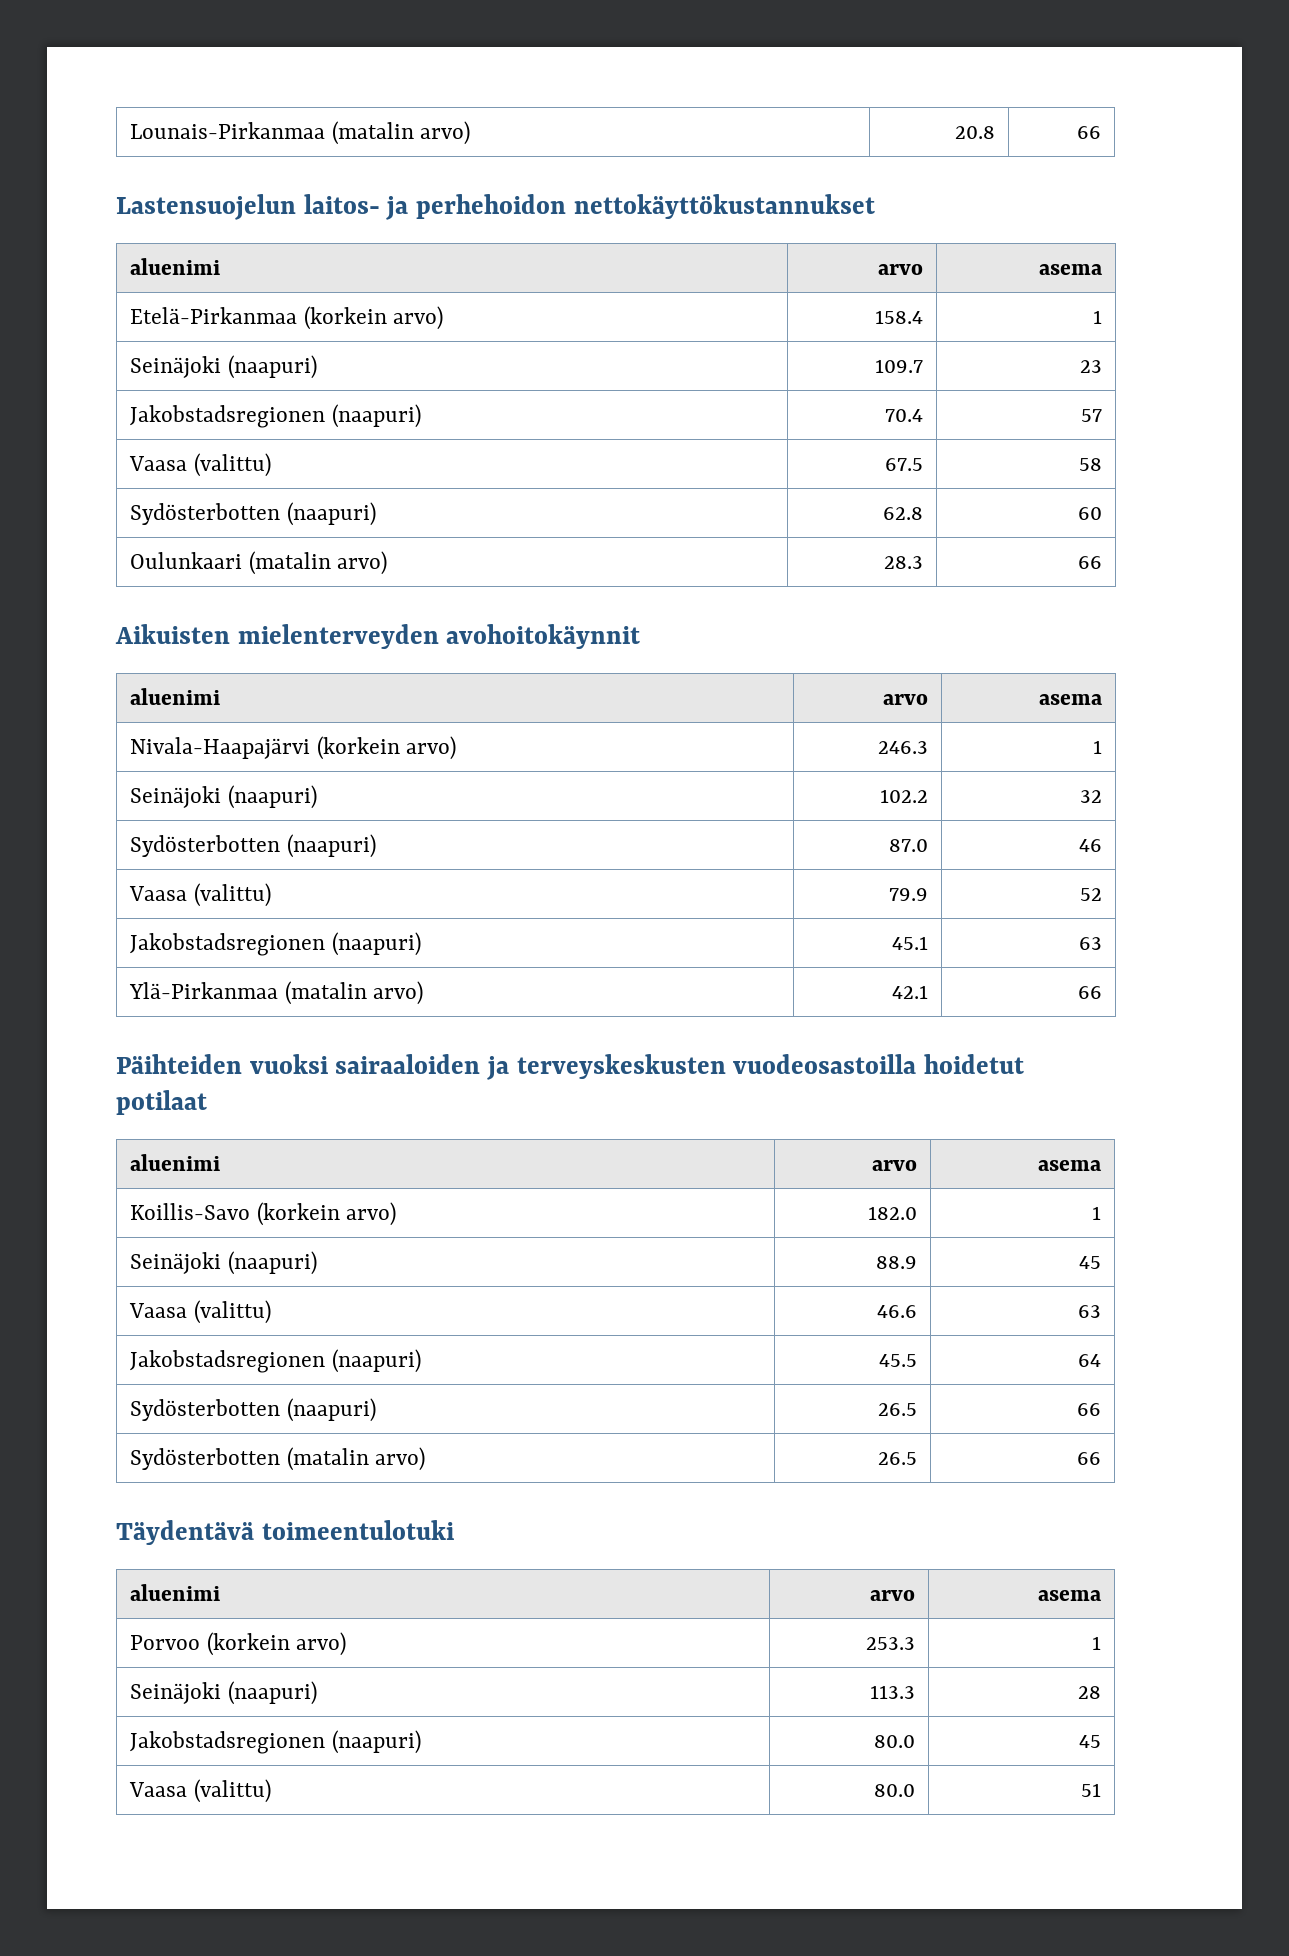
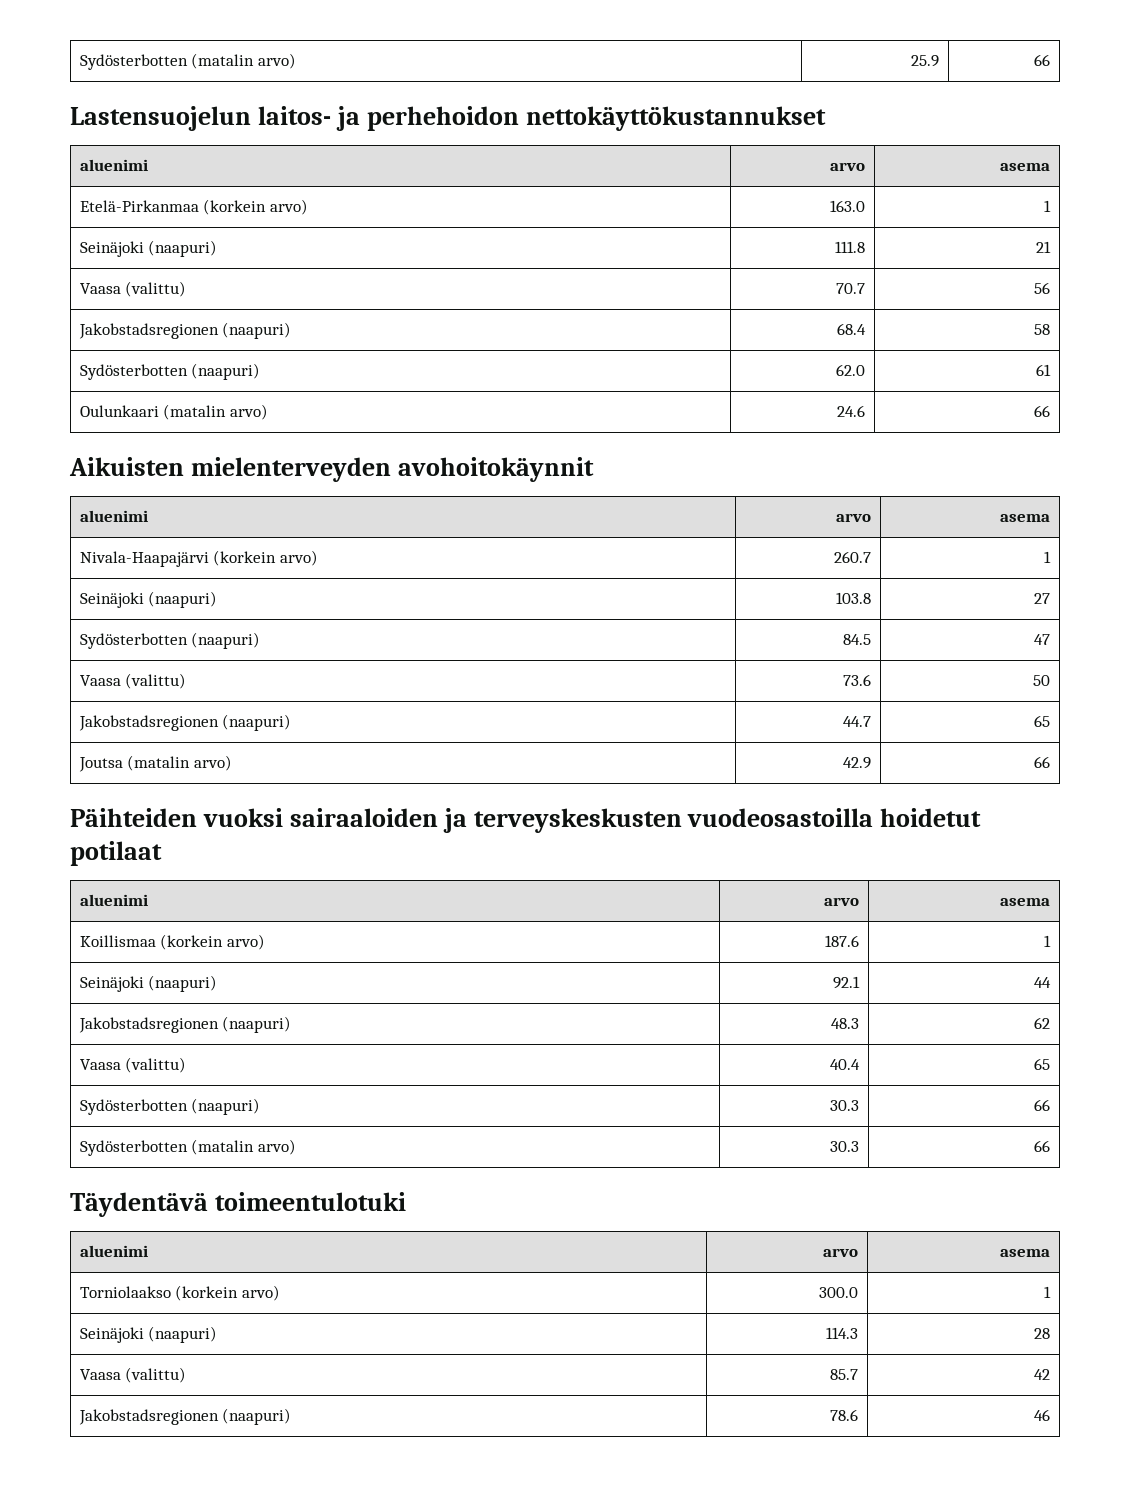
[129,121,471,145] [955,126,996,139] Lounais-Pirkanmaa (matalin arvo) | 20.8 -> [79,53,296,70] [911,55,940,67] Sydösterbotten (matalin arvo) | 25.9
[875,310,924,324] [1093,310,1103,324] [129,355,317,379] [875,359,924,373] [1080,360,1103,373] [129,404,421,428] [885,409,924,422] [1081,409,1103,422] [128,453,271,477] [885,458,924,471] 158.4 | 1 // Seinäjoki (naapuri) | 109.7 | 23 // Jakobstadsregionen (naapuri) | 70.4 | 57 // Vaasa (valittu) | 67.5 -> [830,200,866,212] [1044,200,1052,212] [79,240,218,257] [835,241,866,253] [1036,241,1052,253] [79,281,187,297] [836,283,866,294] [1034,282,1051,294] [78,322,292,339] [837,323,867,335] 163.0 | 1 // Seinäjoki (naapuri) | 111.8 | 21 // Vaasa (valittu) | 70.7 | 56 // Jakobstadsregionen (naapuri) | 68.4
[883,507,924,520] [1078,507,1103,520] 62.8 | 60 -> [836,364,866,376] [1036,364,1052,376] 62.0 | 61
[884,556,924,569] 28.3 -> [837,405,866,417] 24.6
[878,741,929,754] [1093,740,1103,754] [129,785,317,809] [880,789,929,803] [1080,790,1103,803] [129,834,376,858] [889,839,929,852] [1079,839,1103,852] [128,883,271,907] [889,888,929,901] [1080,888,1103,901] [129,932,421,956] [892,936,929,950] [1079,937,1103,950] [128,981,424,1005] [892,985,929,999] 246.3 | 1 // Seinäjoki (naapuri) | 102.2 | 32 // Sydösterbotten (naapuri) | 87.0 | 46 // Vaasa (valittu) | 79.9 | 52 // Jakobstadsregionen (naapuri) | 45.1 | 63 // Ylä-Pirkanmaa (matalin arvo) | 42.1 -> [834,551,872,563] [1044,551,1052,563] [79,591,218,608] [836,592,872,604] [1034,593,1051,604] [79,632,261,649] [843,634,872,645] [1034,634,1051,645] [79,673,187,689] [843,674,872,686] [1033,675,1051,686] [78,714,292,731] [843,716,872,727] [1034,715,1051,727] [78,755,232,772] [843,757,872,769] 260.7 | 1 // Seinäjoki (naapuri) | 103.8 | 27 // Sydösterbotten (naapuri) | 84.5 | 47 // Vaasa (valittu) | 73.6 | 50 // Jakobstadsregionen (naapuri) | 44.7 | 65 // Joutsa (matalin arvo) | 42.9
[129,1202,397,1226] [868,1206,918,1220] [1092,1206,1102,1220] [129,1251,317,1275] [876,1256,918,1269] [1079,1256,1102,1269] [128,1300,271,1324] [877,1305,918,1318] [1078,1305,1102,1318] [129,1349,421,1373] [879,1354,918,1367] [1078,1354,1102,1367] [129,1398,376,1422] [878,1403,918,1416] Koillis-Savo (korkein arvo) | 182.0 | 1 // Seinäjoki (naapuri) | 88.9 | 45 // Vaasa (valittu) | 46.6 | 63 // Jakobstadsregionen (naapuri) | 45.5 | 64 // Sydösterbotten (naapuri) | 26.5 -> [79,934,265,950] [825,935,860,947] [1044,935,1052,947] [79,975,218,992] [833,976,861,989] [1034,977,1052,988] [78,1016,292,1033] [831,1018,860,1029] [1034,1017,1051,1029] [79,1057,187,1073] [830,1059,861,1070] [1034,1058,1051,1070] [79,1098,261,1115] [830,1100,860,1111] Koillismaa (korkein arvo) | 187.6 | 1 // Seinäjoki (naapuri) | 92.1 | 44 // Jakobstadsregionen (naapuri) | 48.3 | 62 // Vaasa (valittu) | 40.4 | 65 // Sydösterbotten (naapuri) | 30.3
[878,1452,918,1465] 26.5 -> [830,1141,860,1152] 30.3
[129,1632,347,1656] [866,1637,916,1650] [1092,1636,1102,1650] [129,1681,317,1705] [870,1685,916,1699] Porvoo (korkein arvo) | 253.3 | 1 // Seinäjoki (naapuri) | 113.3 -> [79,1285,280,1301] [819,1287,859,1298] [1044,1286,1052,1298] [79,1326,218,1343] [826,1327,859,1339] Torniolaakso (korkein arvo) | 300.0 | 1 // Seinäjoki (naapuri) | 114.3
[129,1730,421,1754] [874,1735,916,1748] [1079,1735,1102,1748] [128,1779,271,1803] [874,1784,916,1797] [1081,1783,1102,1797] Jakobstadsregionen (naapuri) | 80.0 | 45 // Vaasa (valittu) | 80.0 | 51 -> [79,1367,187,1383] [830,1369,859,1380] [1034,1369,1051,1380] [78,1408,292,1425] [830,1409,859,1421] [1034,1409,1051,1421] Vaasa (valittu) | 85.7 | 42 // Jakobstadsregionen (naapuri) | 78.6 | 46

